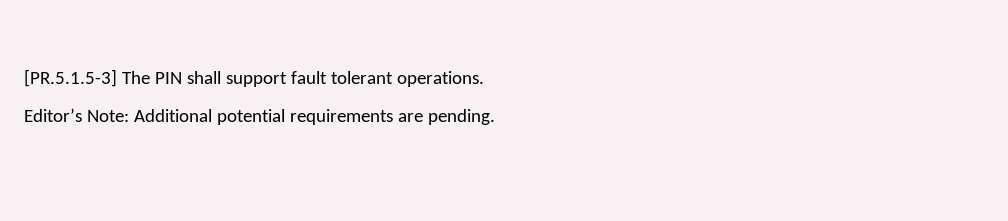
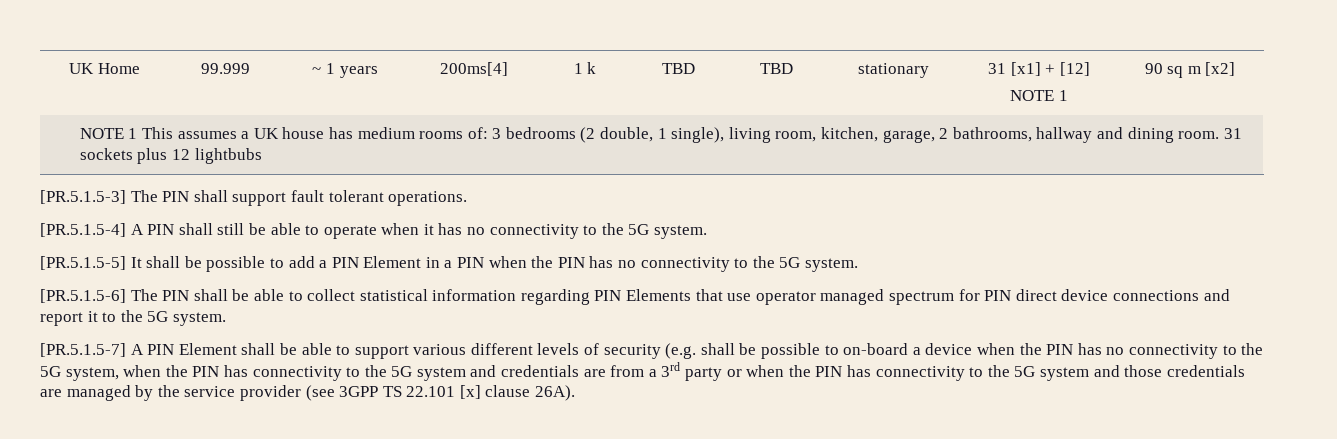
(24, 78) none -> [69,63,140,74] [201,63,250,74] [312,63,378,78] [440,62,508,76] [573,62,597,74] [662,63,695,74] [760,63,793,74] [858,63,929,78] [988,62,1090,76] [1010,90,1068,101] [1144,62,1236,78] [79,127,1242,143] [79,148,262,164] UK Home | 99.999 | ~ 1 years | 200ms[4] | 1 k | TBD | TBD | stationary | 31 [x1] + [12] // NOTE 1 | 90 sq m [x2] // NOTE 1 This assumes a UK house has medium rooms of: 3 bedrooms (2 double, 1 single), living room, kitchen, garage, 2 bathrooms, hallway and dining room. 31 sockets plus 12 lightbubs //
[24,108,495,125] Editor’s Note: Additional potential requirements are pending. -> [40,223,708,239] [40,256,858,272] [40,289,1230,305] [40,310,226,326] [40,343,1264,359] [40,362,1245,381] [40,385,576,401] [PR.5.1.5-4] A PIN shall still be able to operate when it has no connectivity to the 5G system. // [PR.5.1.5-5] It shall be possible to add a PIN Element in a PIN when the PIN has no connectivity to the 5G system. // [PR.5.1.5-6] The PIN shall be able to collect statistical information regarding PIN Elements that use operator managed spectrum for PIN direct device connections and report it to the 5G system. // [PR.5.1.5-7] A PIN Element shall be able to support various different levels of security (e.g. shall be possible to on-board a device when the PIN has no connectivity to the 5G system, when the PIN has connectivity to the 5G system and credentials are from a 3rd party or when the PIN has connectivity to the 5G system and those credentials are managed by the service provider (see 3GPP TS 22.101 [x] clause 26A).

